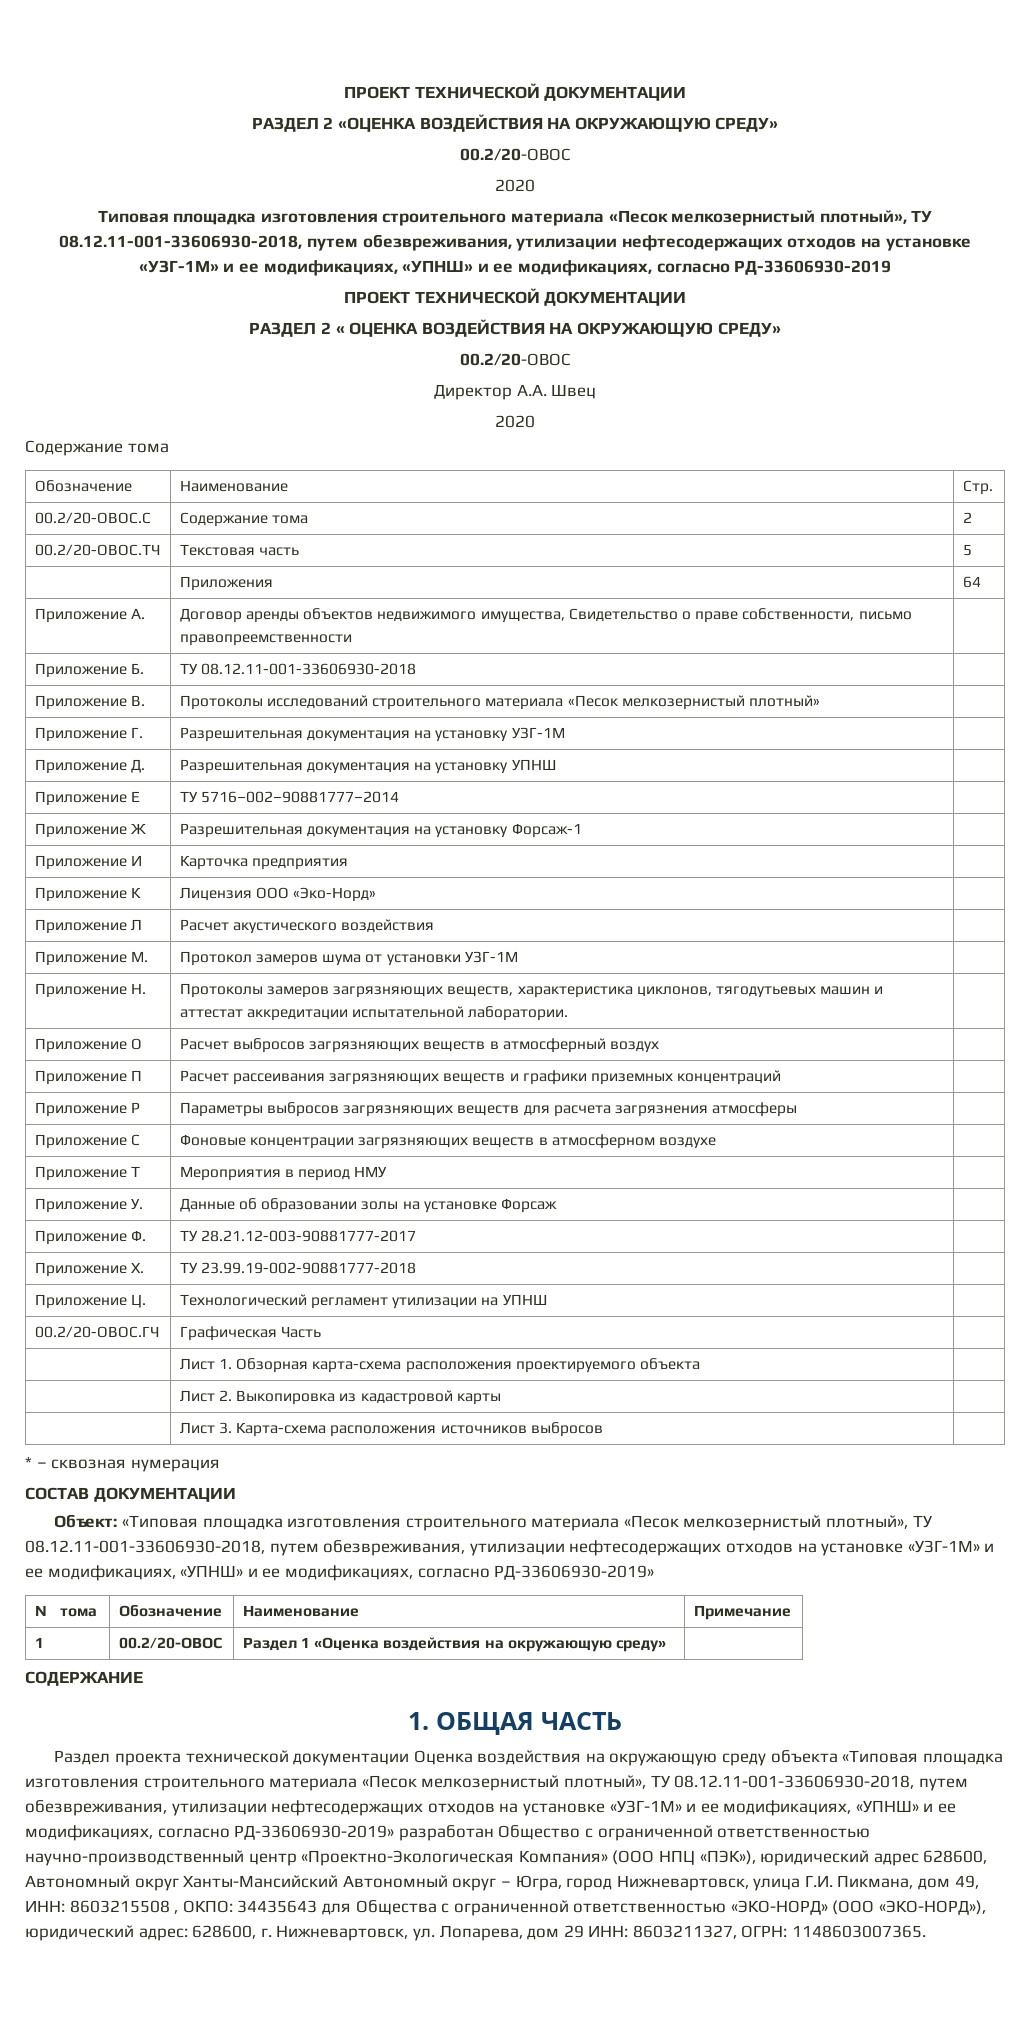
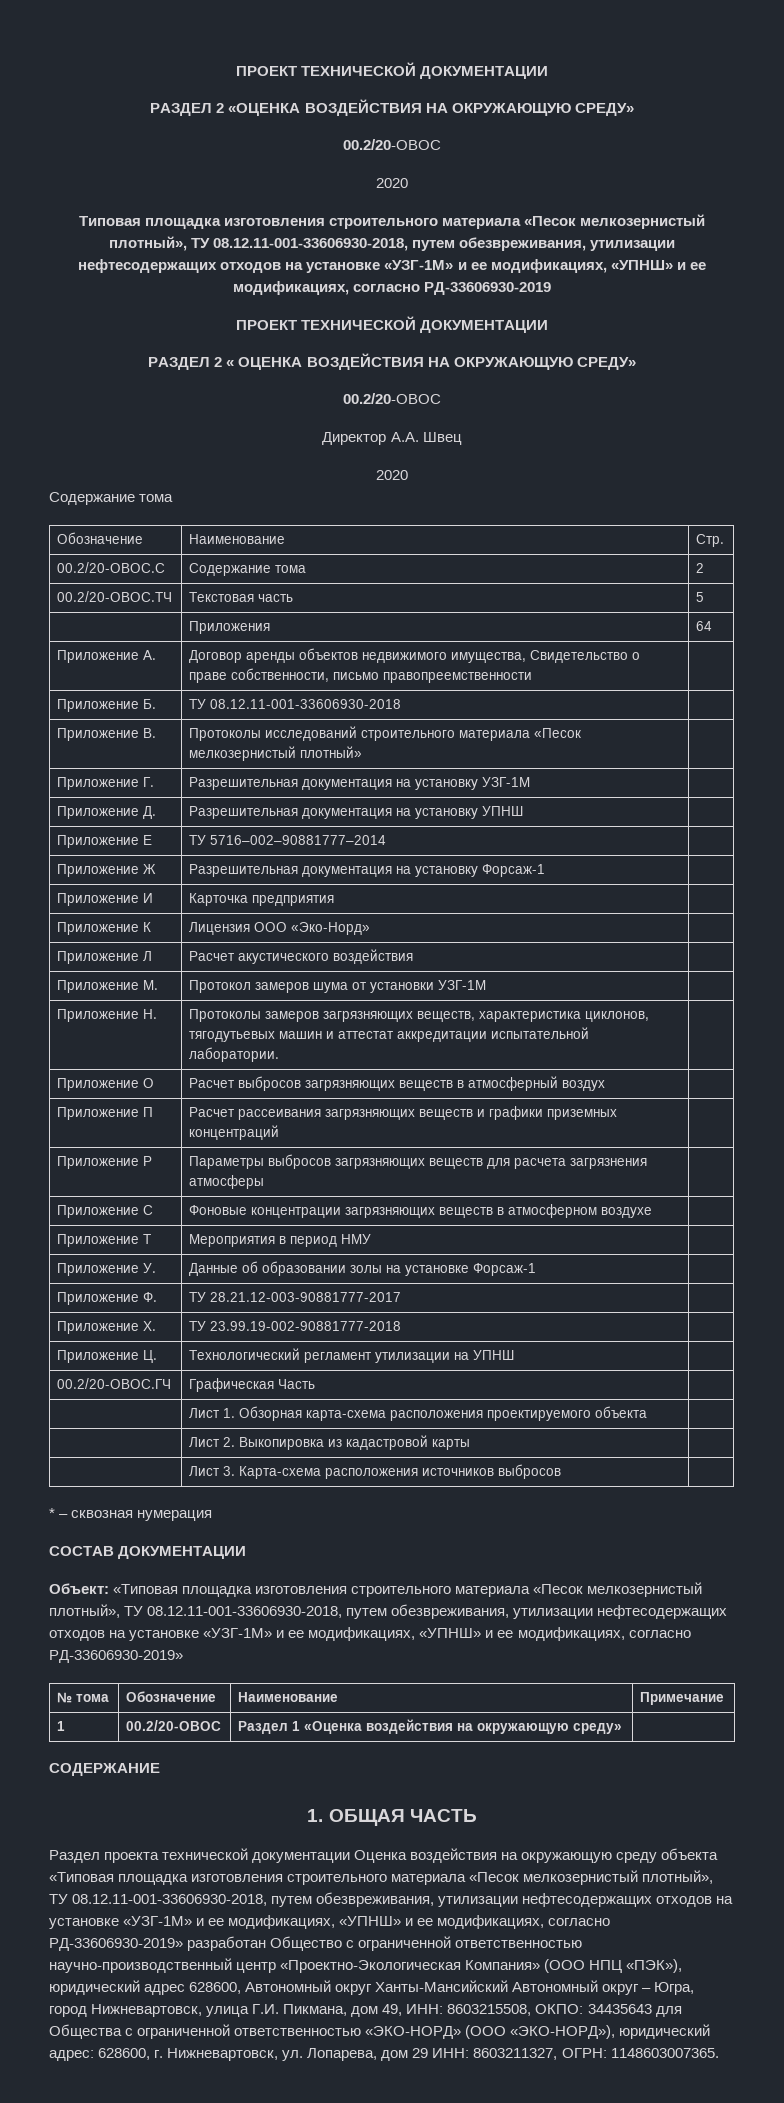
[501,1198,558,1213] Форсаж -> [473,1263,537,1276] Форсаж-1
[69,1900,179,1914] 8603215508 , -> [447,2004,532,2016] 8603215508,

